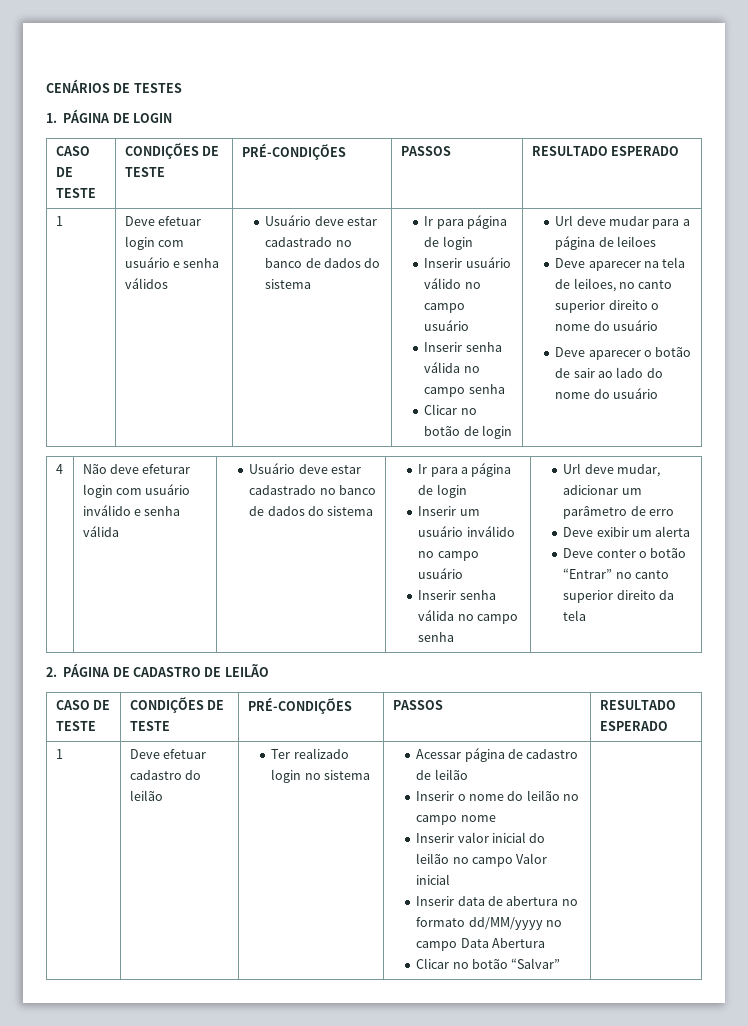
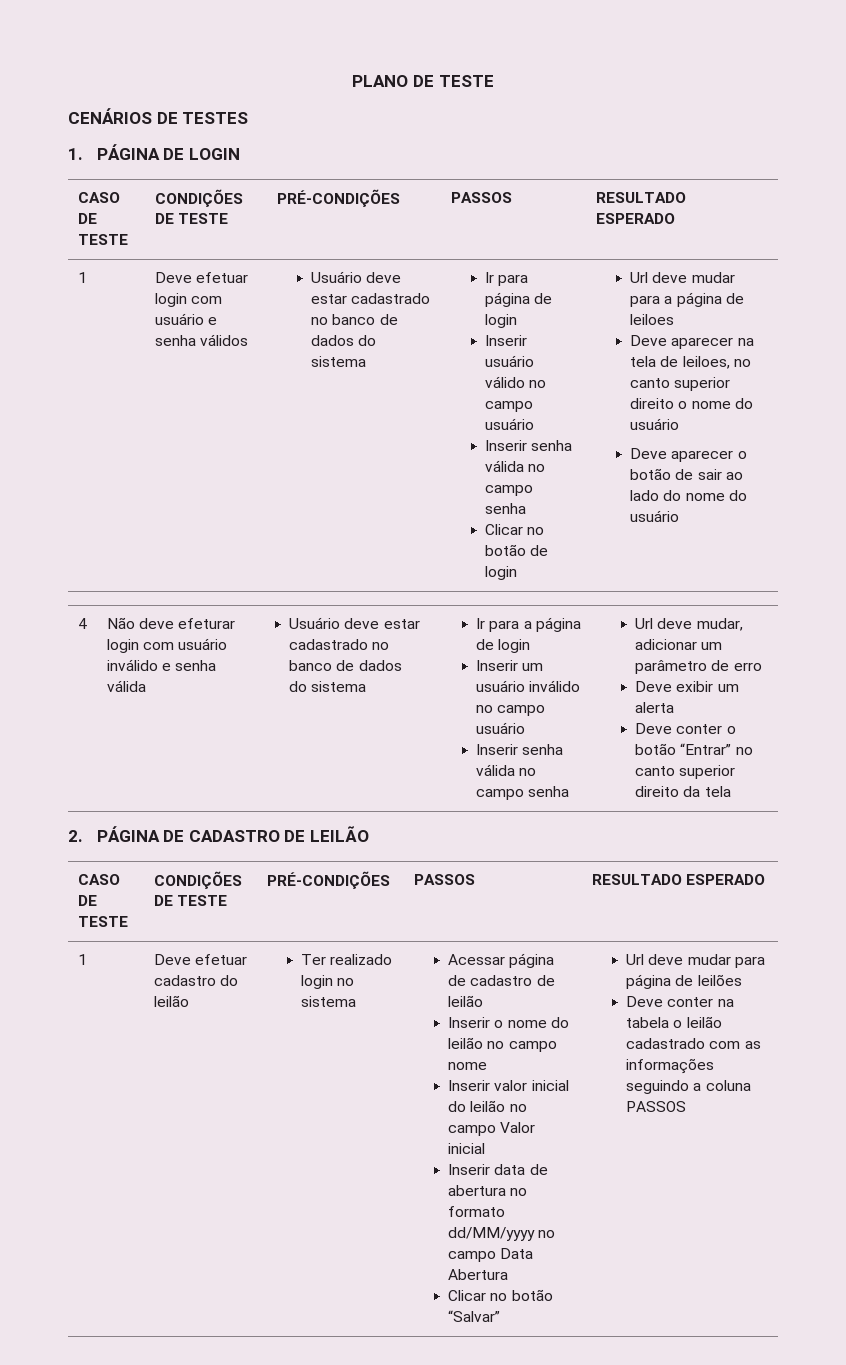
(46, 86) none -> [352,75,494,87] PLANO DE TESTE //
(561, 963) none -> [626,954,765,968] [626,974,742,989] [626,996,734,1007] [626,1016,722,1028] [626,1038,761,1049] [626,1058,715,1074] [626,1080,751,1094] [626,1101,687,1112] Url deve mudar para página de leilões // Deve conter na tabela o leilão cadastrado com as informações seguindo a coluna PASSOS

